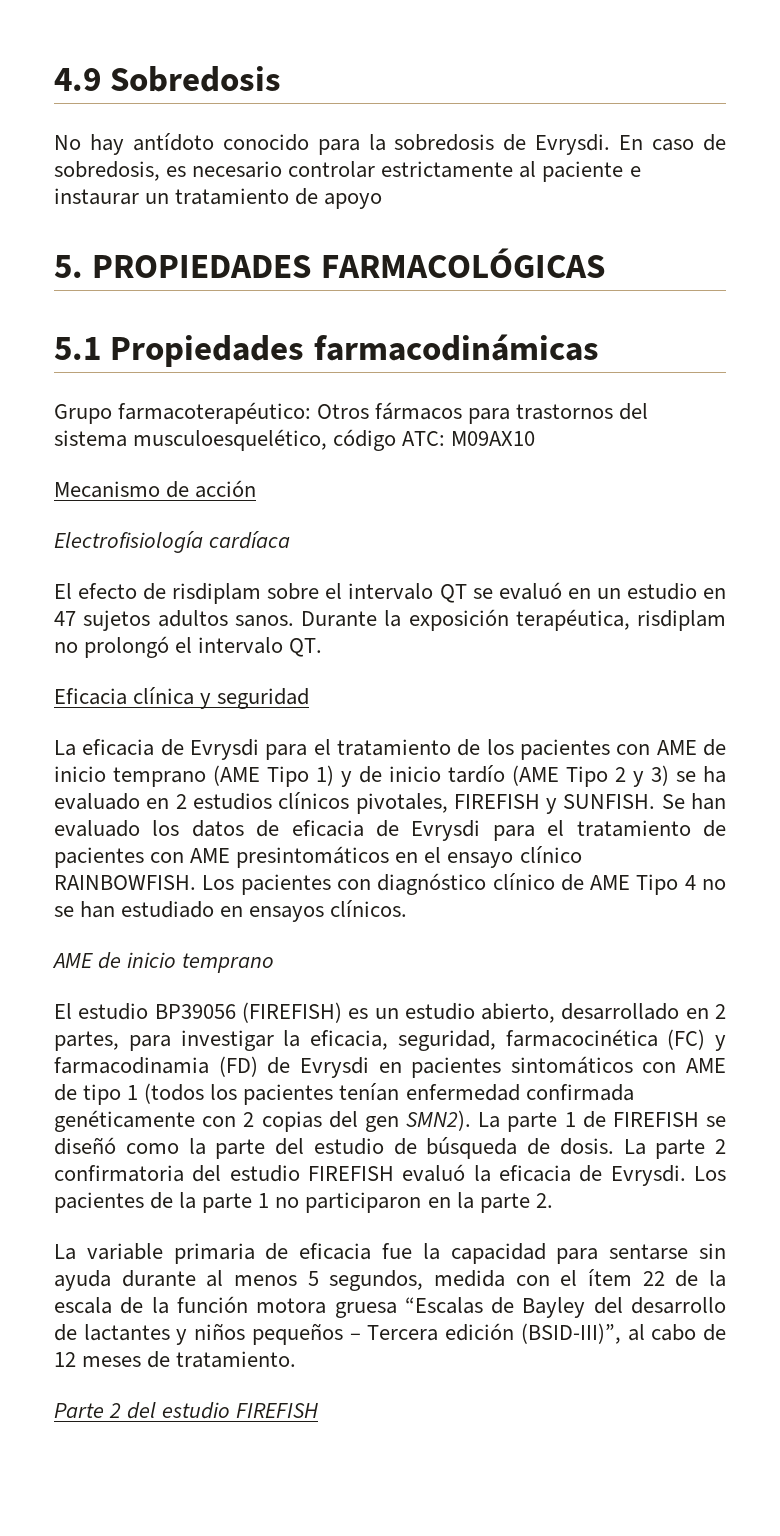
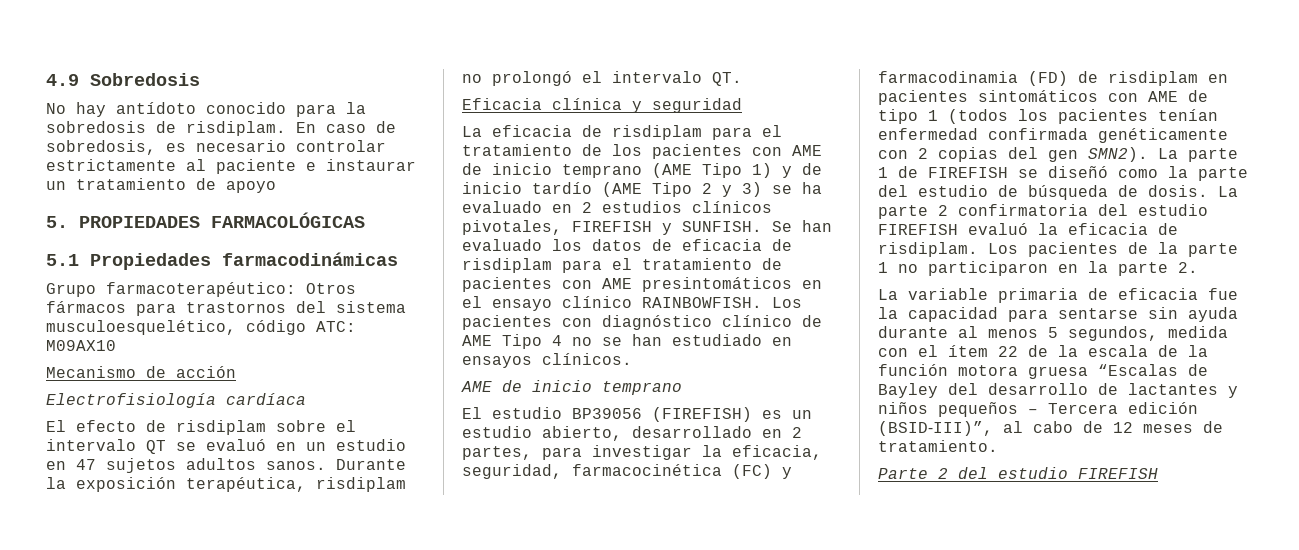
[535,134,611,155] Evrysdi. -> [186,121,286,136] risdiplam.
[190,739,259,760] Evrysdi -> [612,125,702,140] risdiplam
[411,820,481,841] Evrysdi -> [462,258,552,273] risdiplam
[299,1057,369,1078] Evrysdi -> [1108,71,1198,86] risdiplam
[610,1165,686,1186] Evrysdi. -> [878,242,978,257] risdiplam.

